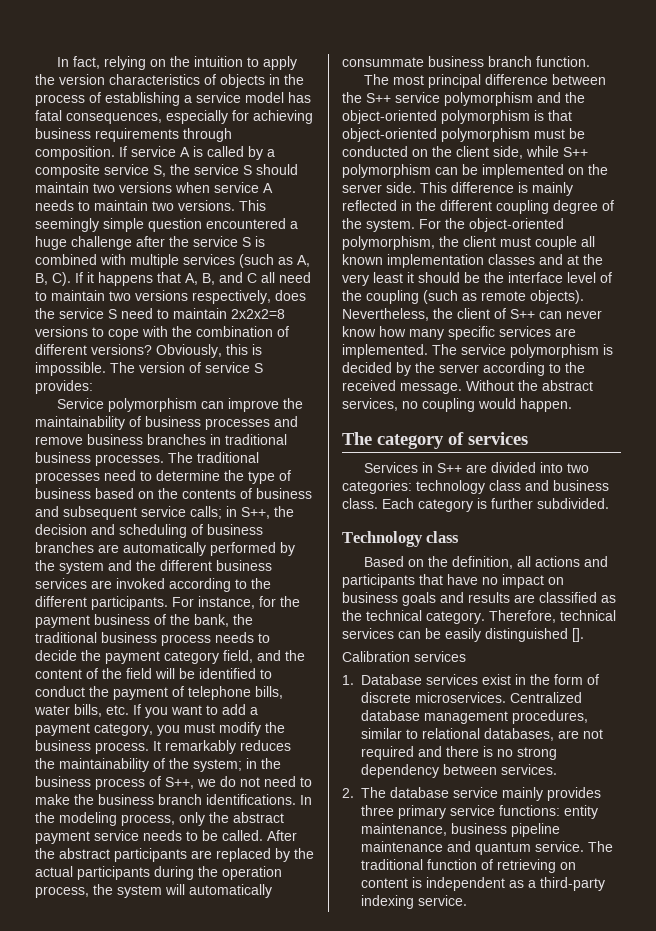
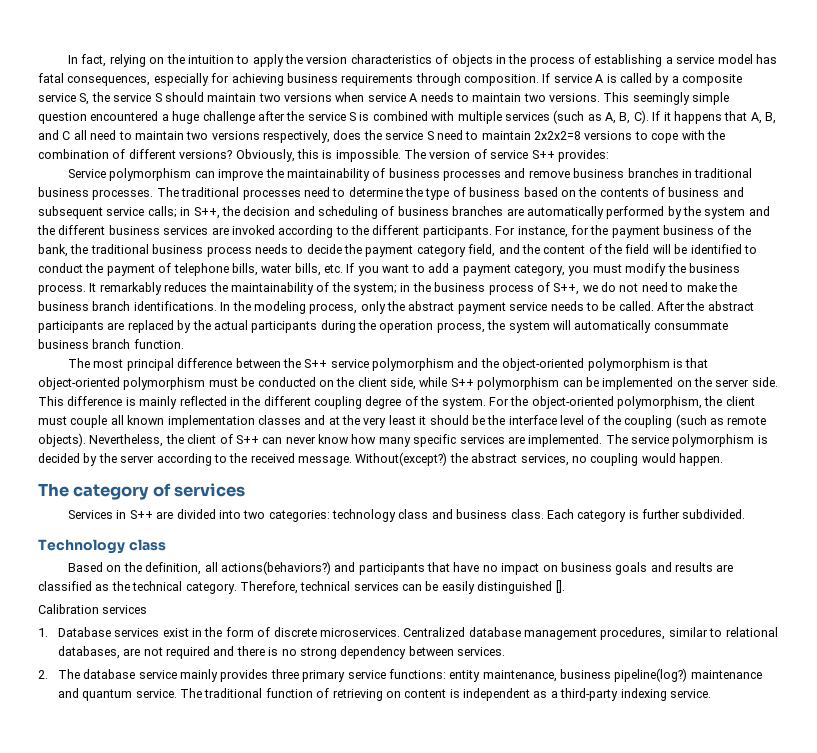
[254,363,263,373] S -> [531,150,555,159] S++
[466,380,514,391] Without -> [355,452,448,466] Without(except?)
[534,556,580,567] actions -> [220,561,331,575] actions(behaviors?)
[511,823,560,837] pipeline -> [614,668,688,682] pipeline(log?)

